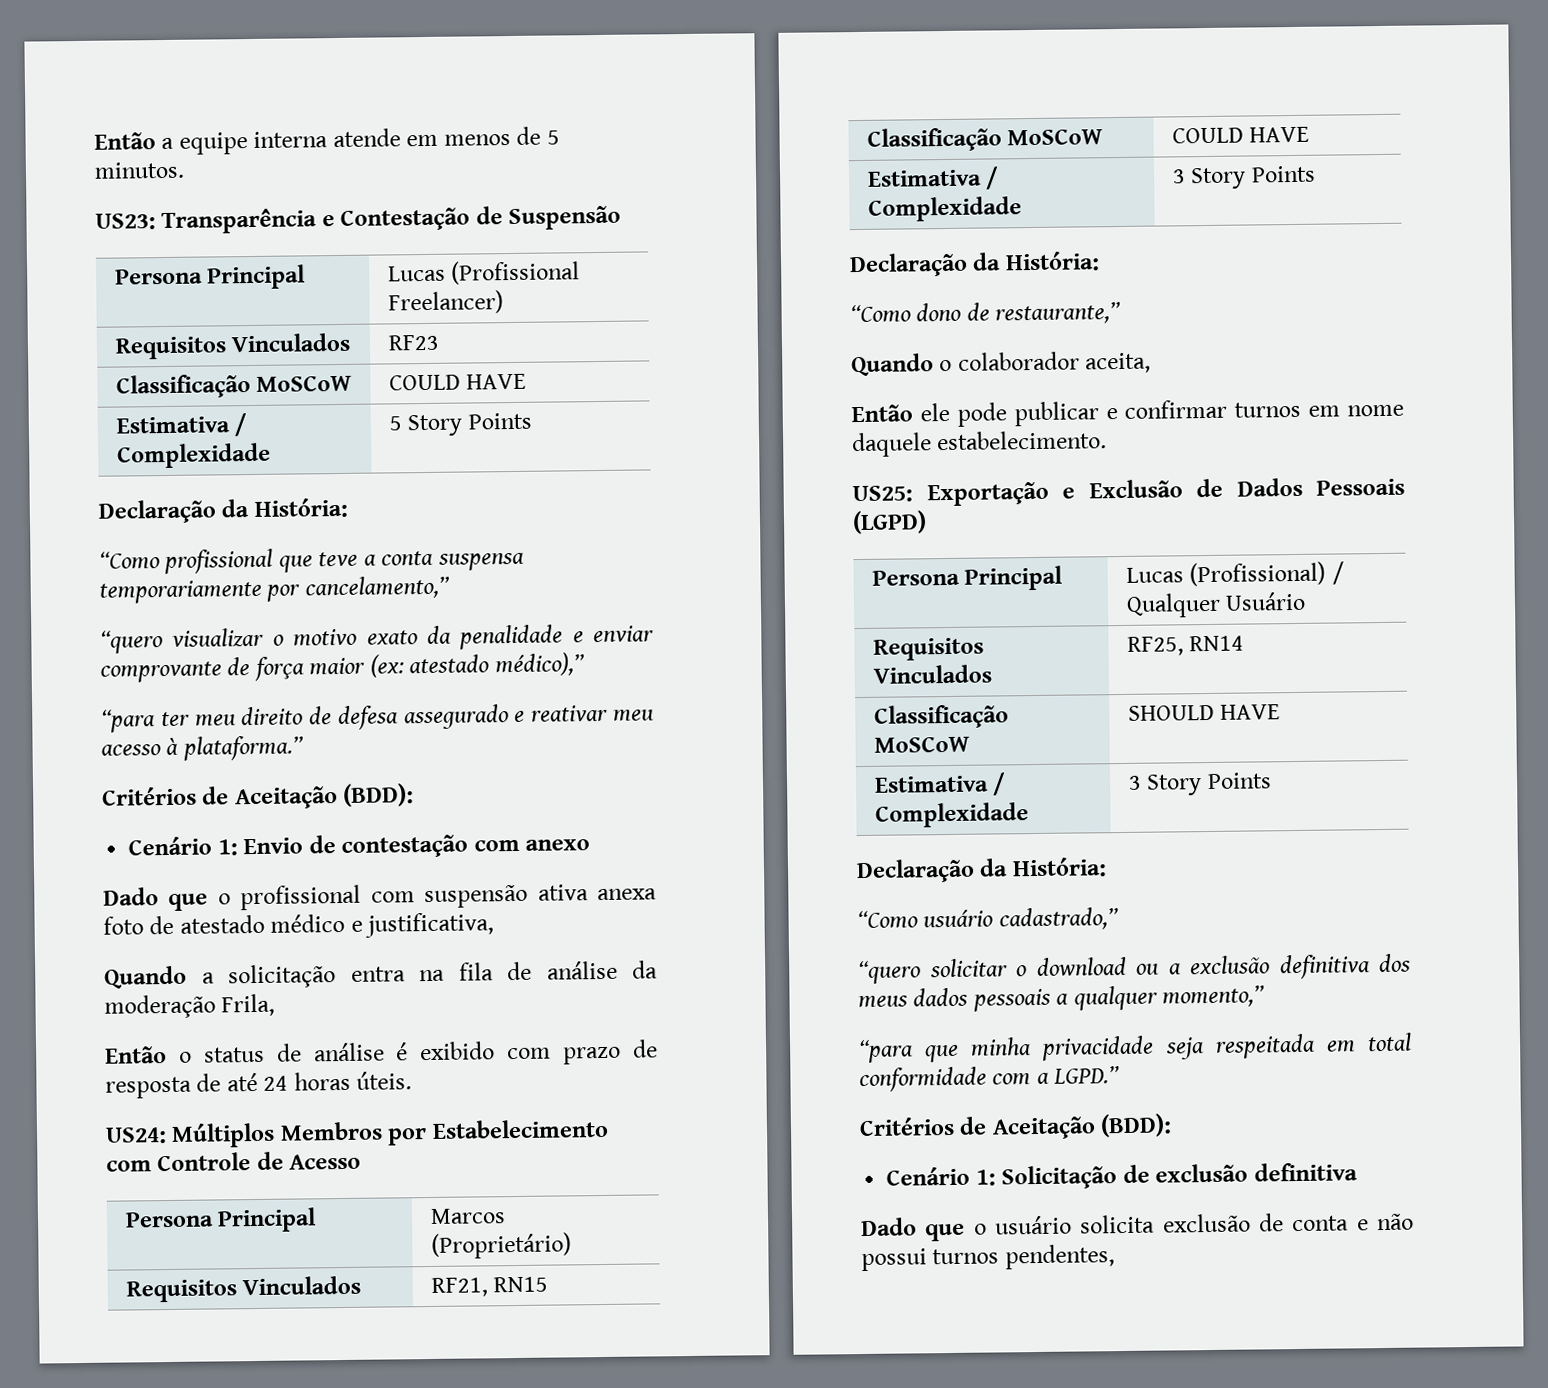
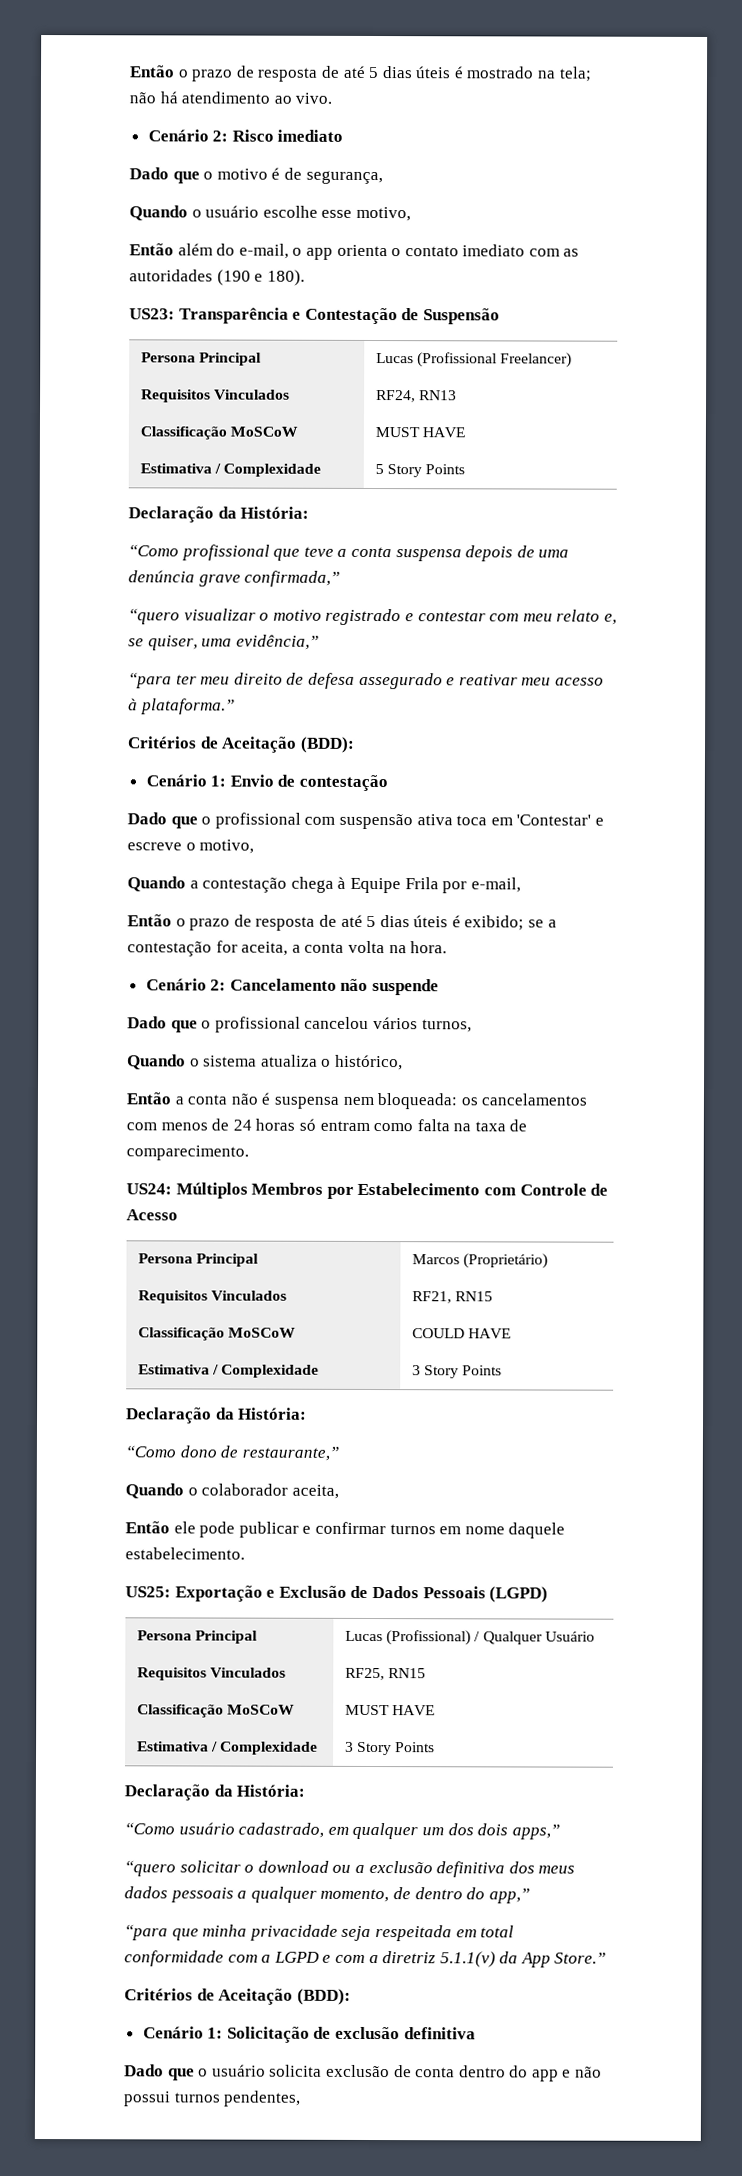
[94,126,560,155] [94,161,185,179] Então a equipe interna atende em menos de 5 minutos. -> [129,65,592,82] [129,91,333,104] [147,129,344,142] [129,167,383,185] [129,205,411,222] [129,243,580,260] [129,269,305,286] Então o prazo de resposta de até 5 dias úteis é mostrado na tela; não há atendimento ao vivo. // Cenário 2: Risco imediato // Dado que o motivo é de segurança, // Quando o usuário escolhe esse motivo, // Então além do e-mail, o app orienta o contato imediato com as autoridades (190 e 180).
[387,334,440,351] [115,374,353,399] [388,374,461,391] RF23 // Classificação MoSCoW | COULD -> [375,390,458,403] [139,426,299,440] [374,427,420,438] RF24, RN13 // Classificação MoSCoW | MUST
[99,575,450,604] [100,624,654,654] [100,652,585,683] temporariamente por cancelamento,” // “quero visualizar o motivo exato da penalidade e enviar comprovante de força maior (ex: atestado médico),” -> [465,545,570,562] [128,570,341,587] [128,608,617,626] [128,634,319,651] depois de uma denúncia grave confirmada,” // “quero visualizar o motivo registrado e contestar com meu relato e, se quiser, uma evidência,”
[473,839,591,852] com anexo -> (389, 783) none
[597,888,657,901] [103,912,495,938] [104,960,658,989] [104,993,276,1019] [105,1039,658,1065] [105,1071,413,1099] anexa foto de atestado médico e justificativa, // Quando a solicitação entra na fila de análise da moderação Frila, // Então o status de análise é exibido com prazo de resposta de até 24 horas úteis. -> [456,814,604,826] [127,839,255,854] [127,876,521,894] [127,914,557,931] [127,940,448,957] [145,978,440,996] [127,1016,472,1033] [127,1054,403,1071] [126,1092,588,1110] [126,1118,528,1132] [126,1145,249,1161] toca em 'Contestar' e escreve o motivo, // Quando a contestação chega à Equipe Frila por e-mail, // Então o prazo de resposta de até 5 dias úteis é exibido; se a contestação for aceita, a conta volta na hora. // Cenário 2: Cancelamento não suspende // Dado que o profissional cancelou vários turnos, // Quando o sistema atualiza o histórico, // Então a conta não é suspensa nem bloqueada: os cancelamentos com menos de 24 horas só entram como falta na taxa de comparecimento.
[1189,635,1245,652] [873,704,1009,729] [873,736,970,753] [1127,704,1215,721] RN14 // Classificação MoSCoW | SHOULD -> [388,1668,427,1679] [136,1704,296,1718] [344,1704,390,1716] RN15 // Classificação MoSCoW | MUST
[998,907,1119,931] cadastrado,” -> [238,1822,560,1840] cadastrado, em qualquer um dos dois apps,”
[1162,985,1266,1008] momento,” -> [320,1887,530,1904] momento, de dentro do app,”
[1053,1066,1121,1084] LGPD.” -> [273,1951,607,1968] LGPD e com a diretriz 5.1.1(v) da App Store.”
(1350, 1223) none -> [458,2065,559,2082] dentro do app

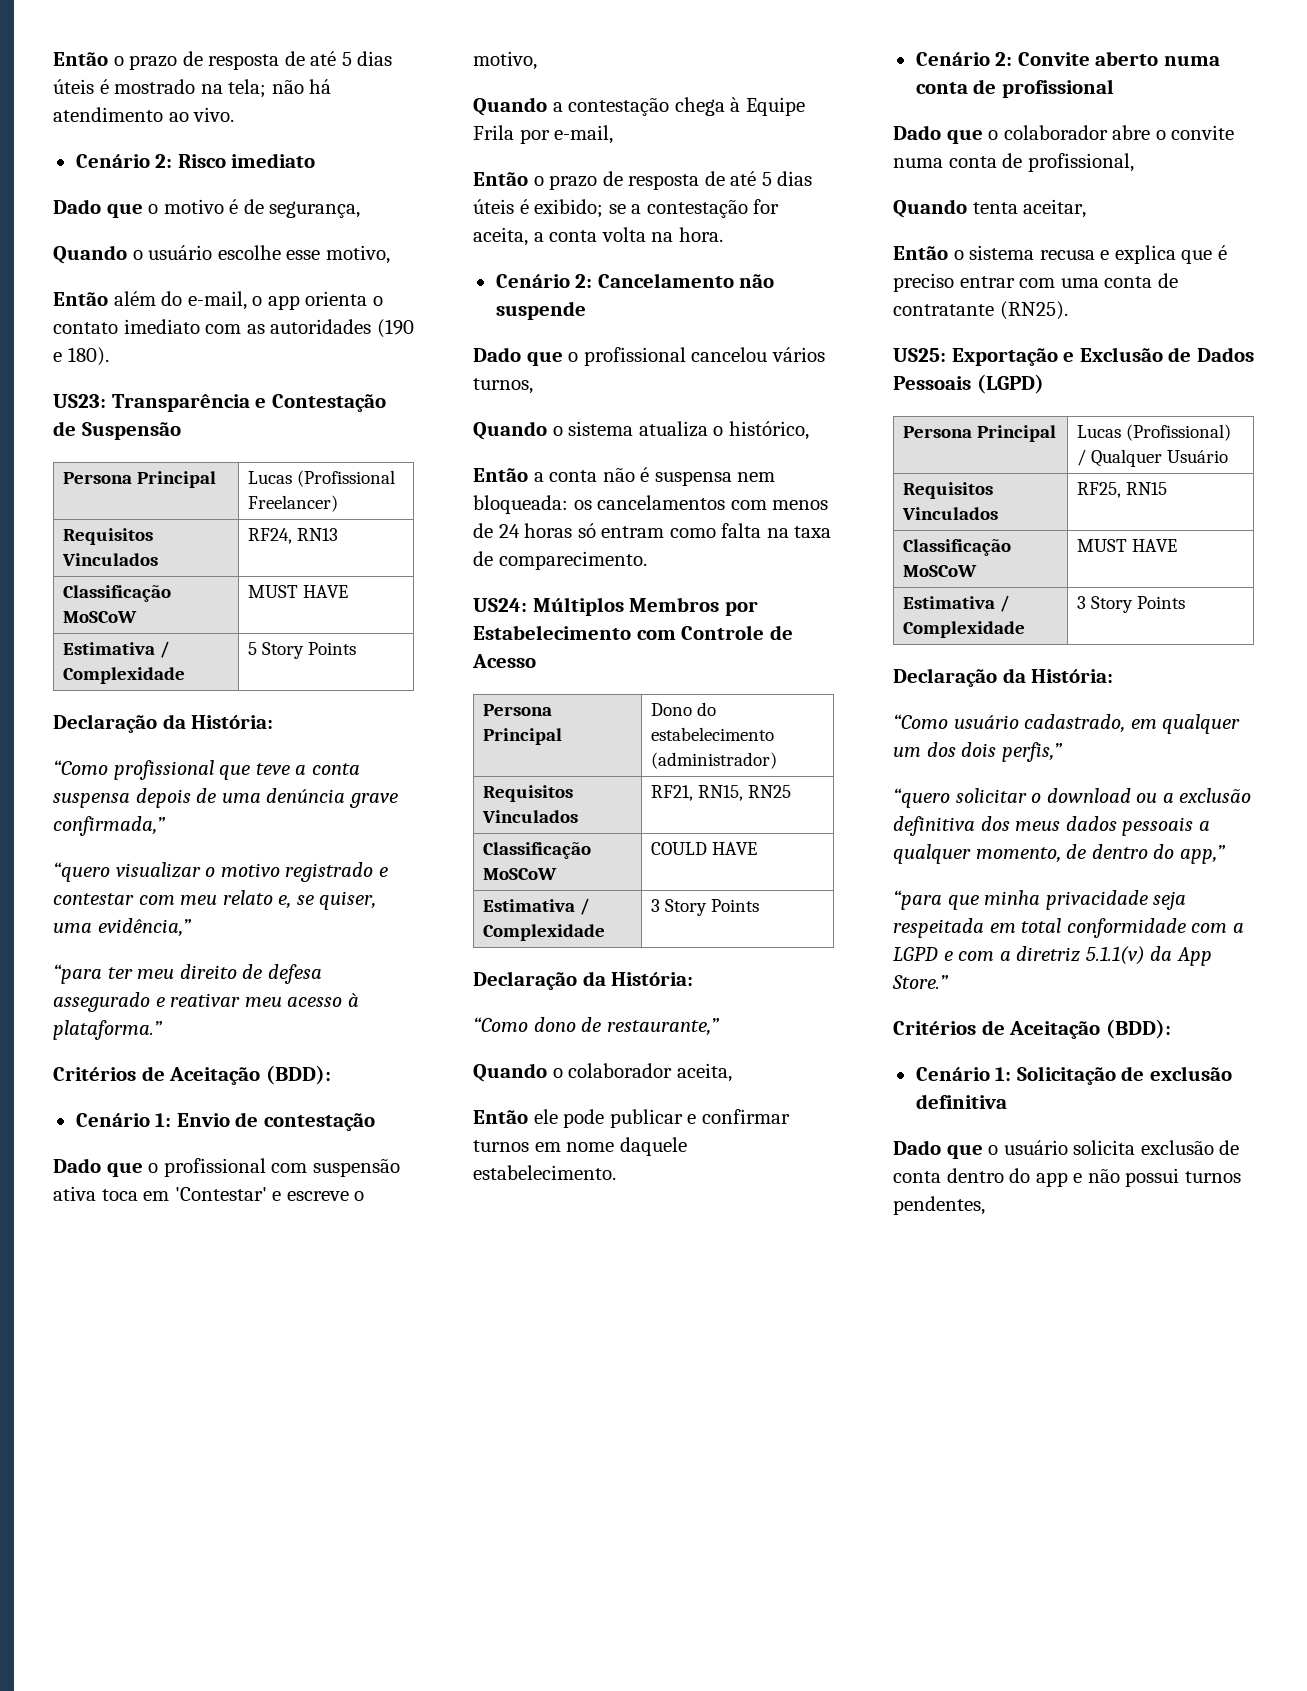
[411,1253,549,1269] Marcos (Proprietário) -> [650,702,716,716] [650,727,774,741] [650,752,777,769] Dono do estabelecimento (administrador)
[455,1291,494,1302] RN15 -> [697,785,791,801] RN15, RN25
(245, 1553) none -> [915,51,1220,66] [915,79,1114,98] [893,125,1235,144] [893,153,1134,172] [893,199,1087,218] [893,245,1227,264] [893,273,1178,292] [893,301,1068,320] // Cenário 2: Convite aberto numa conta de profissional // Dado que o colaborador abre o convite numa conta de profissional, // Quando tenta aceitar, // Então o sistema recusa e explica que é preciso entrar com uma conta de contratante (RN25).
[511,1824,560,1840] apps,” -> [1001,742,1063,762] perfis,”

